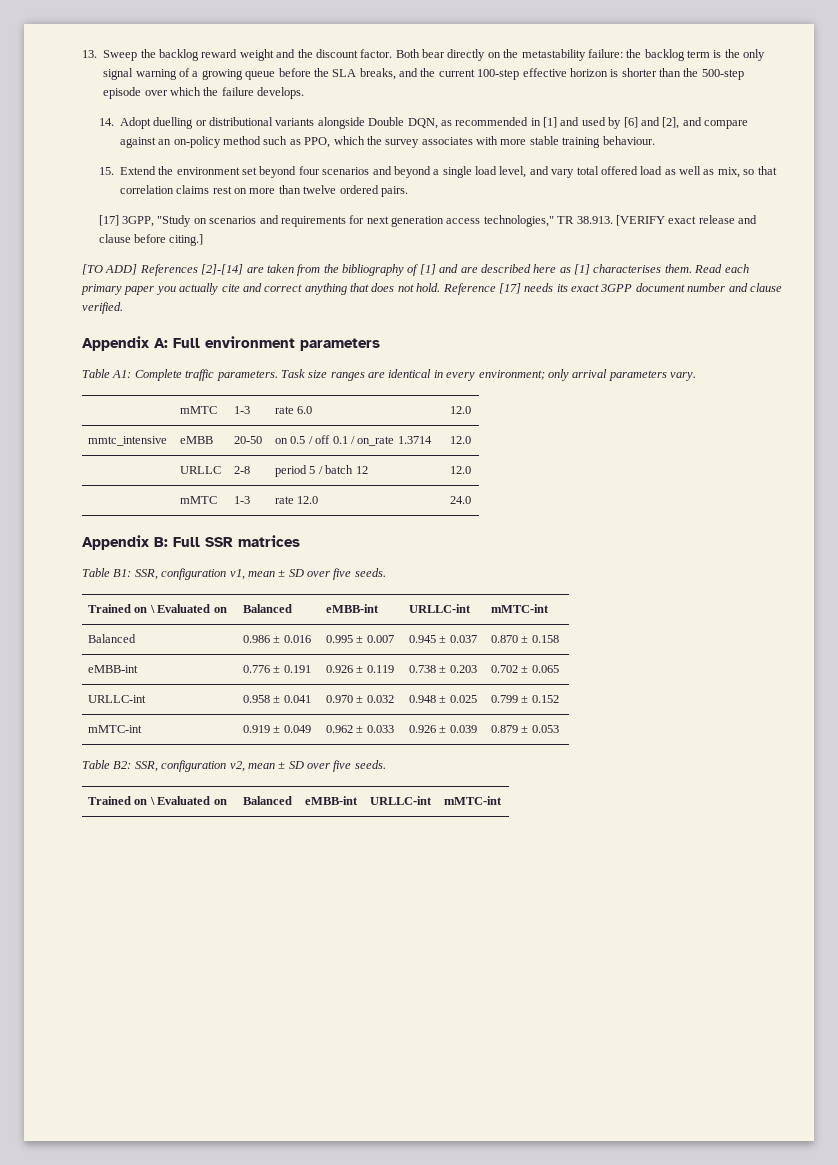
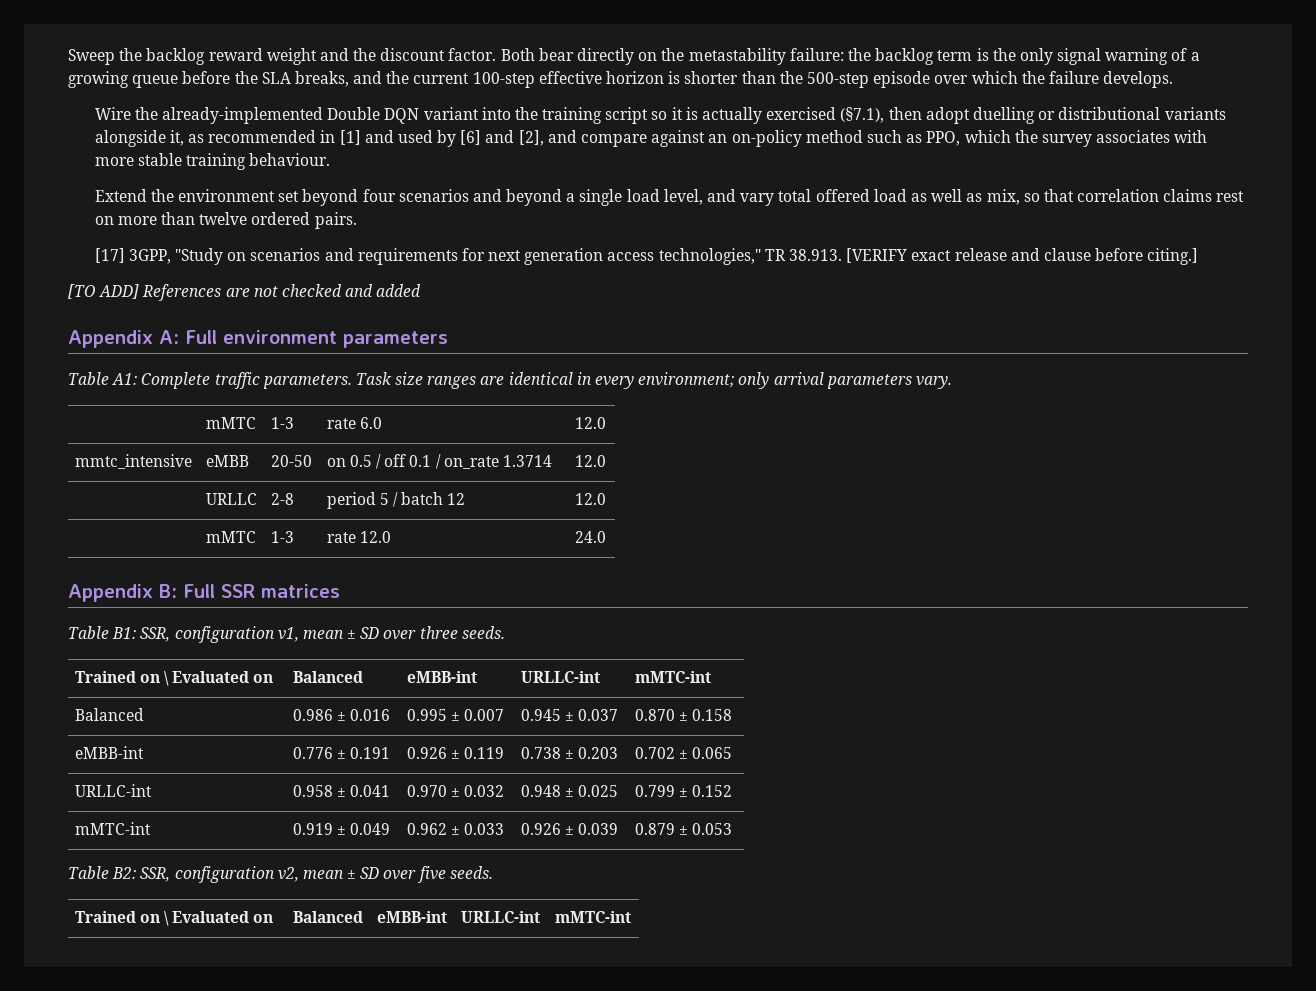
[82,50,97,58] 13. -> (68, 57) none
[98,117,151,129] 14. Adopt -> [94,107,970,124] Wire the already-implemented Double DQN variant into the training script so it is actually exercised (§7.1), then adopt
[368,117,438,129] Double DQN, -> [169,130,184,146] it,
[98,167,114,175] 15. -> (331, 159) none
[201,264,749,276] [81,283,782,295] [82,302,123,314] [2]-[14] are taken from the bibliography of [1] and are described here as [1] characterises them. Read each primary paper you actually cite and correct anything that does not hold. Reference [17] needs its exact 3GPP document number and clause verified. -> [225,284,422,297] are not checked and added
[333,568,352,580] five -> [419,626,458,639] three

